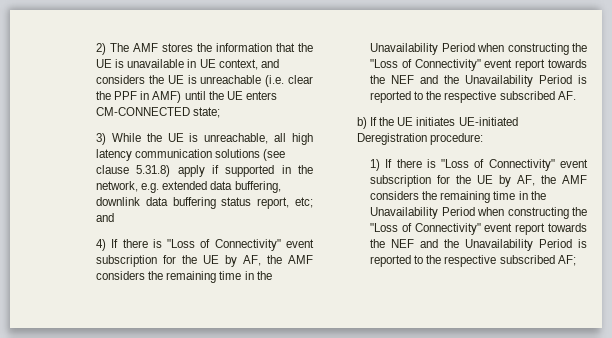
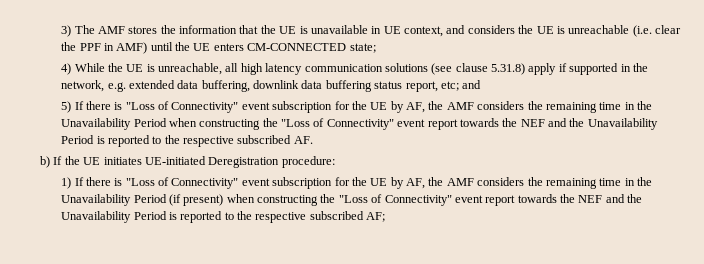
[96,43,107,55] 2) -> [61,25,72,37] 3)
[96,133,107,145] 3) -> [61,63,72,75] 4)
[96,239,107,251] 4) -> [61,101,72,113] 5)
(475, 211) none -> [168,194,224,206] (if present)

